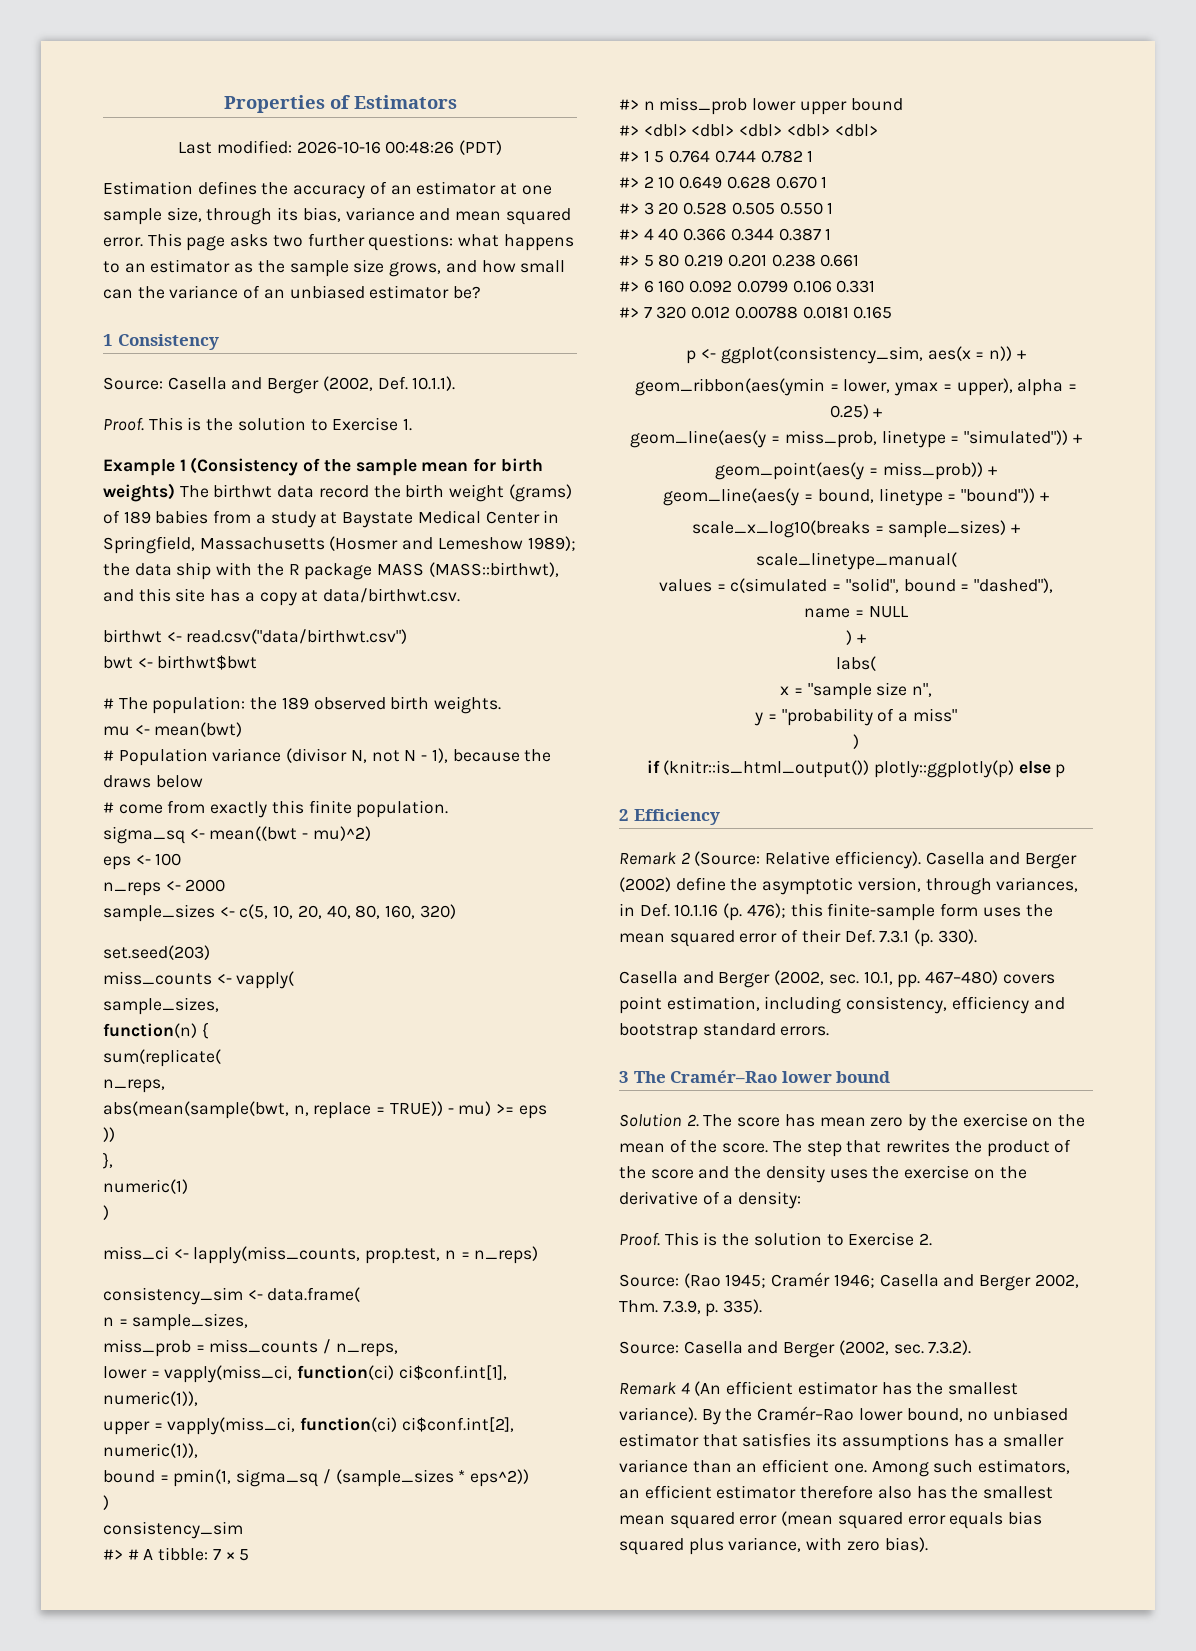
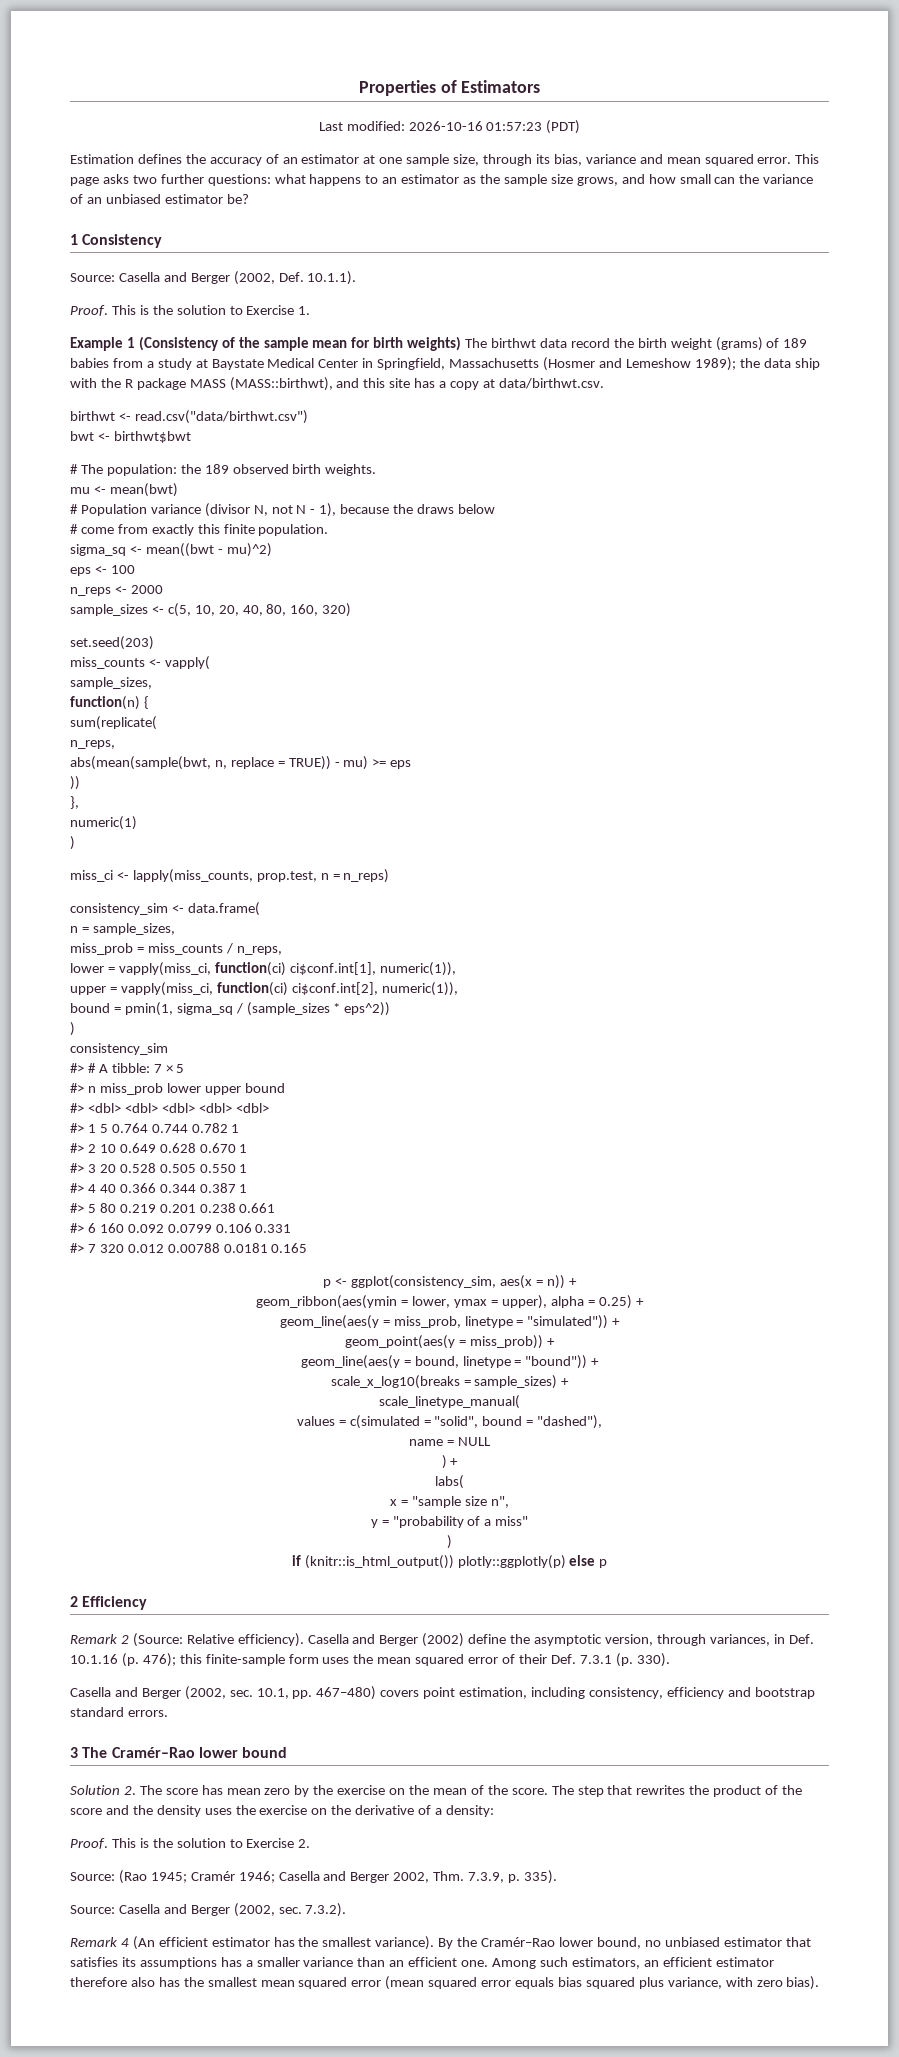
[385,141,455,154] 00:48:26 -> [486,122,543,131] 01:57:23

